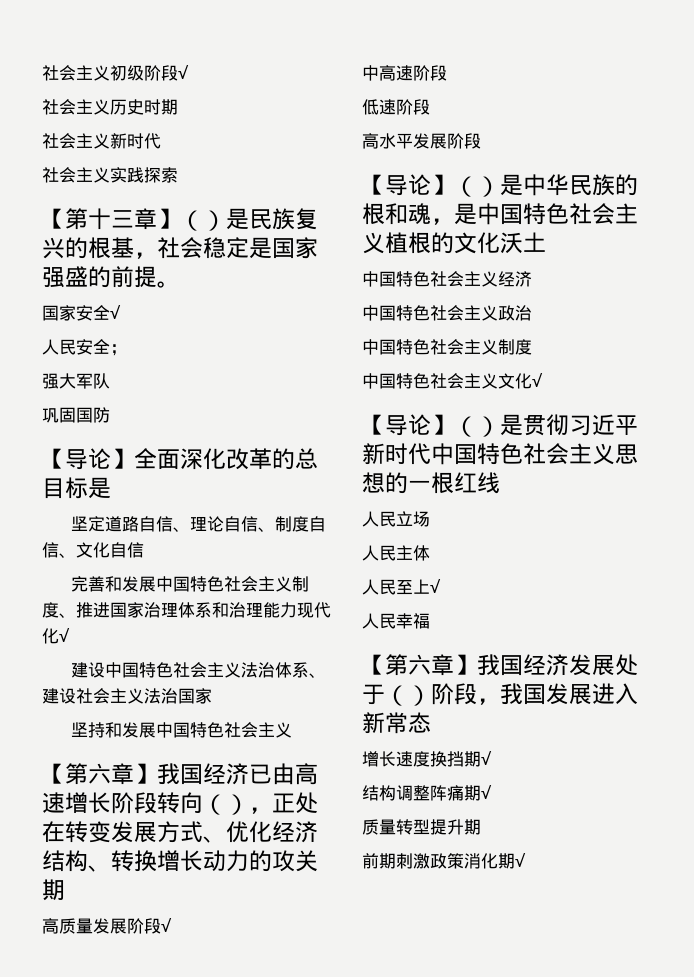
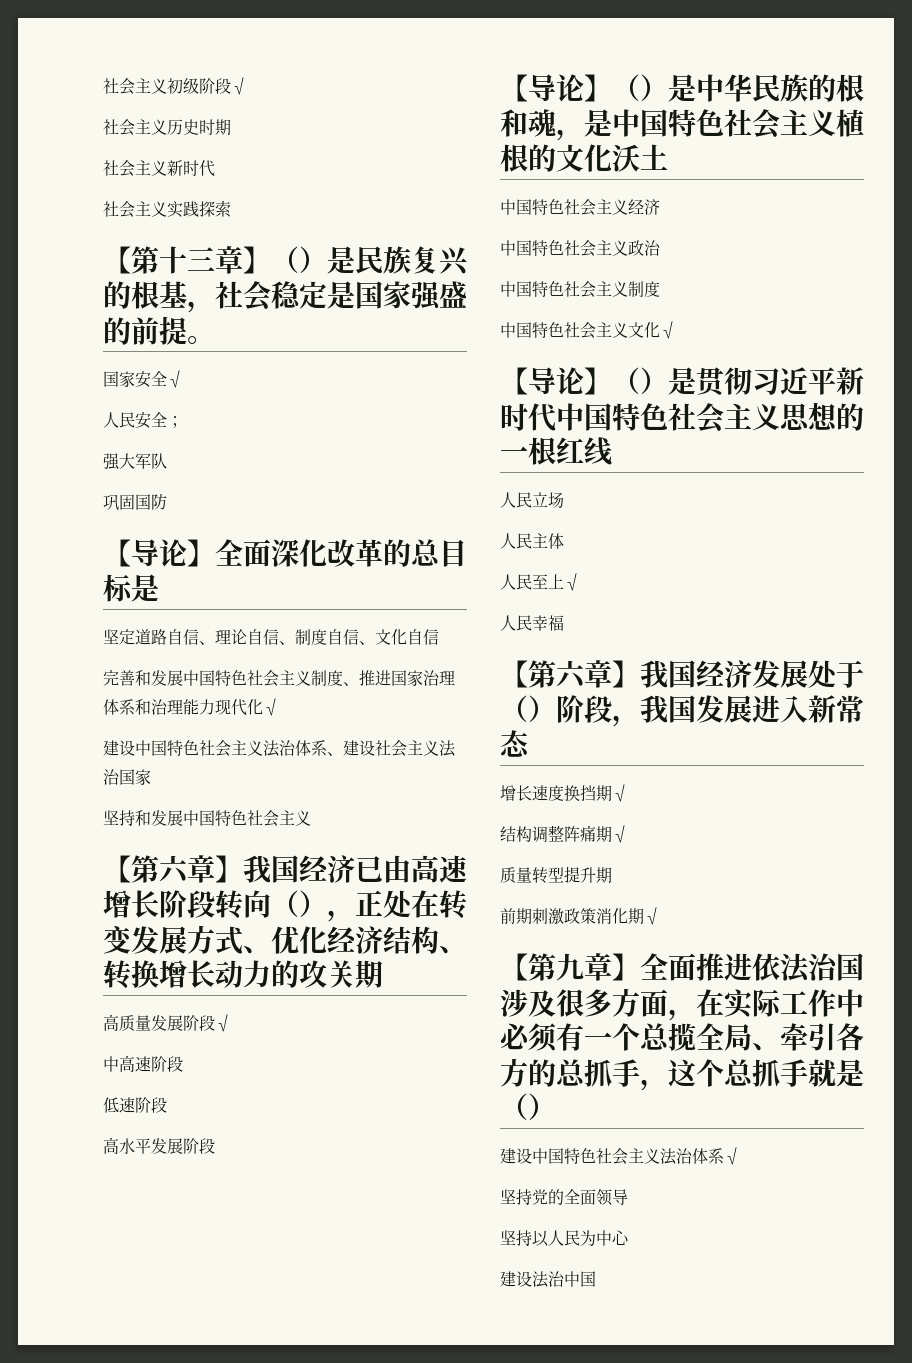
(526, 860) none -> [500,953,864,983] [500,988,864,1021] [500,1023,864,1052] [500,1058,864,1091] [500,1093,556,1120] [500,1147,740,1165] [500,1189,628,1206] [500,1230,629,1247] [500,1271,596,1288] // 【第九章】全面推进依法治国涉及很多方面，在实际工作中必须有一个总揽全局、牵引各方的总抓手，这个总抓手就是（） // 建设中国特色社会主义法治体系√ // 坚持党的全面领导 // 坚持以人民为中心 // 建设法治中国

